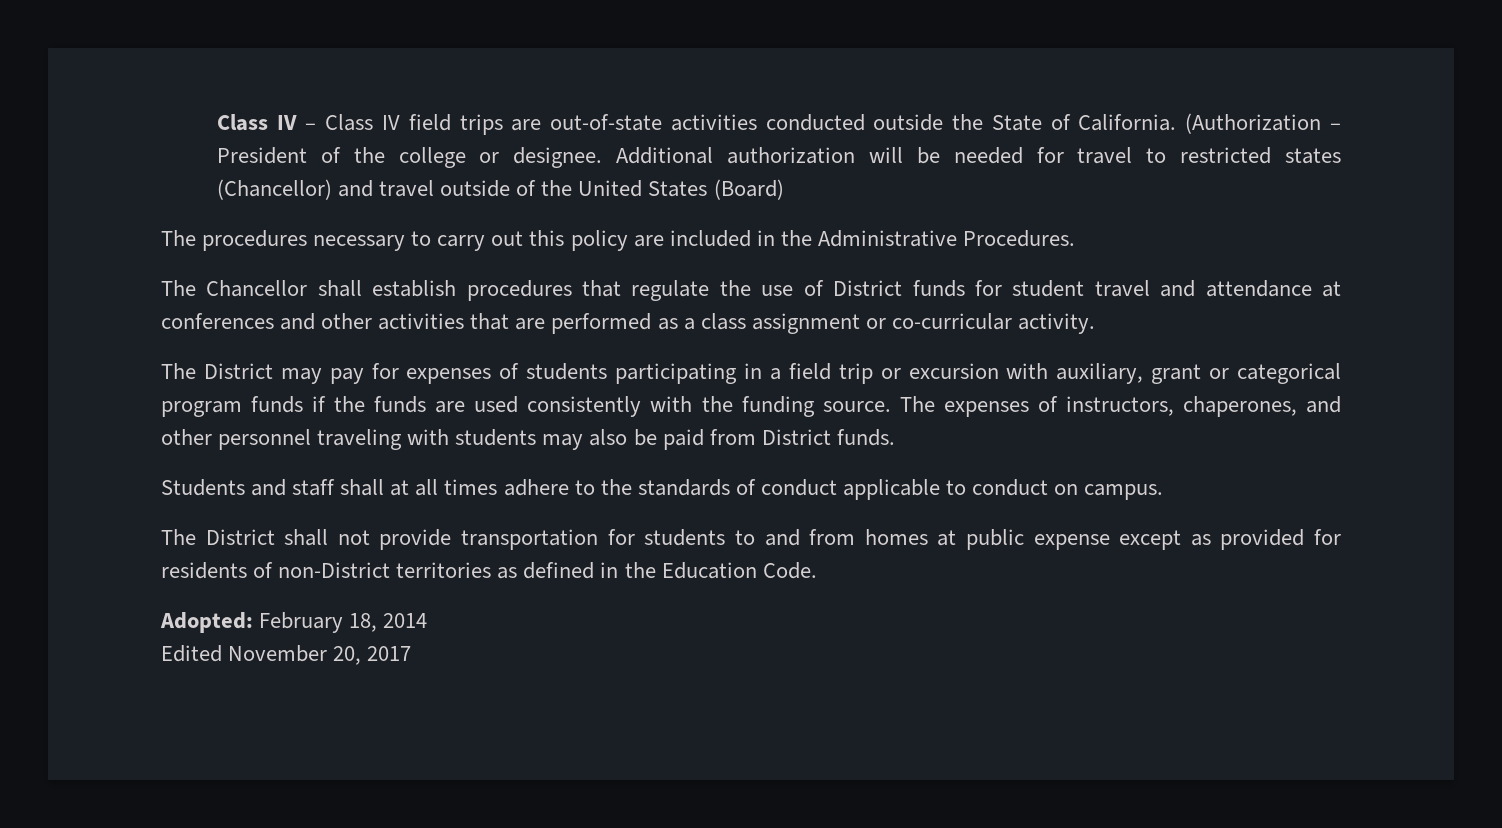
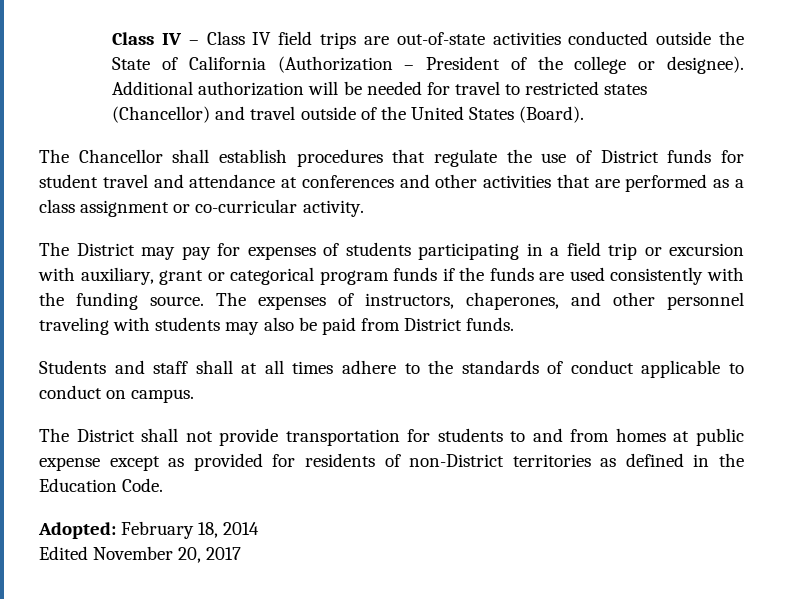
[1078,114,1177,131] California. -> [188,56,266,70] California
[513,147,603,168] designee. -> [667,56,744,74] designee).
[713,179,784,200] [161,230,1075,251] (Board) // The procedures necessary to carry out this policy are included in the Administrative Procedures. -> [519,106,585,123] (Board).

